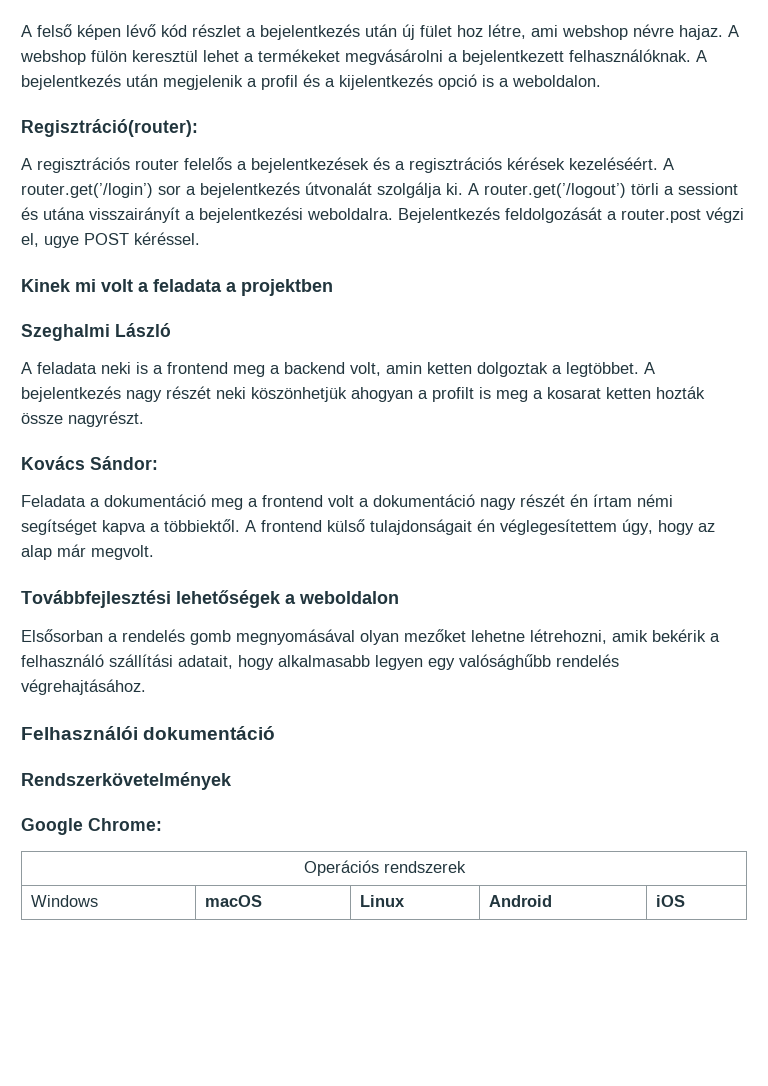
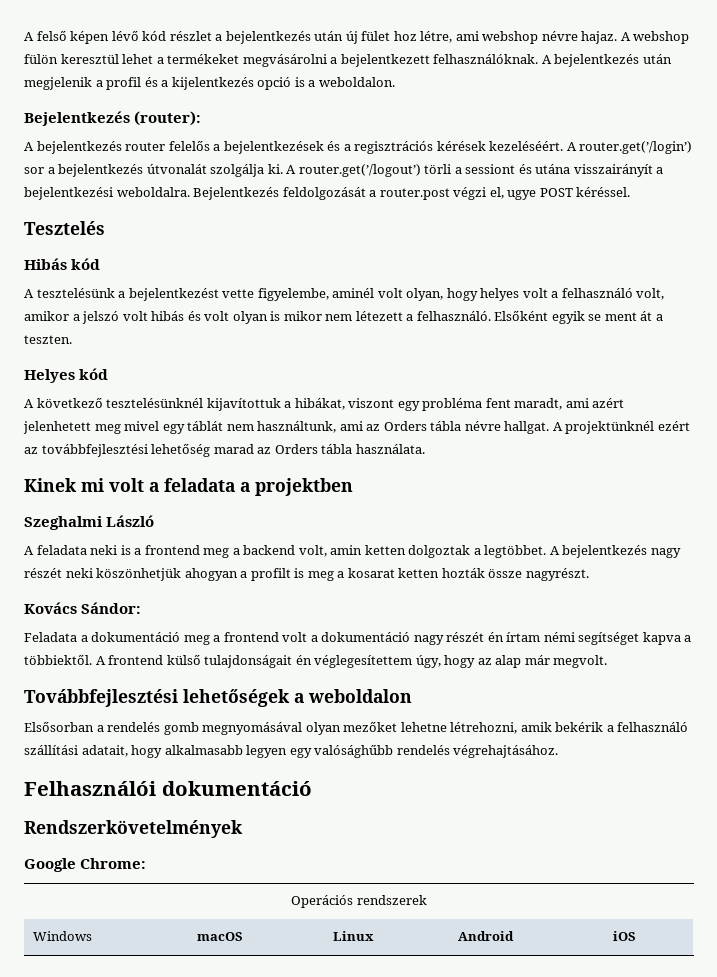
[21,119,198,137] [21,157,130,173] Regisztráció(router): // A regisztrációs -> [24,111,202,126] [24,141,122,154] Bejelentkezés (router): // A bejelentkezés
(200, 238) none -> [24,221,105,235] [24,258,101,270] [24,288,665,301] [24,310,663,324] [24,335,72,344] [24,368,109,383] [24,397,625,411] [23,421,690,434] [24,443,425,457] // Tesztelés // Hibás kód // A tesztelésünk a bejelentkezést vette figyelembe, aminél volt olyan, hogy helyes volt a felhasználó volt, amikor a jelszó volt hibás és volt olyan is mikor nem létezett a felhasználó. Elsőként egyik se ment át a teszten. // Helyes kód // A következő tesztelésünknél kijavítottuk a hibákat, viszont egy probléma fent maradt, ami azért jelenhetett meg mivel egy táblát nem használtunk, ami az Orders tábla névre hallgat. A projektünknél ezért az továbbfejlesztési lehetőség marad az Orders tábla használata.

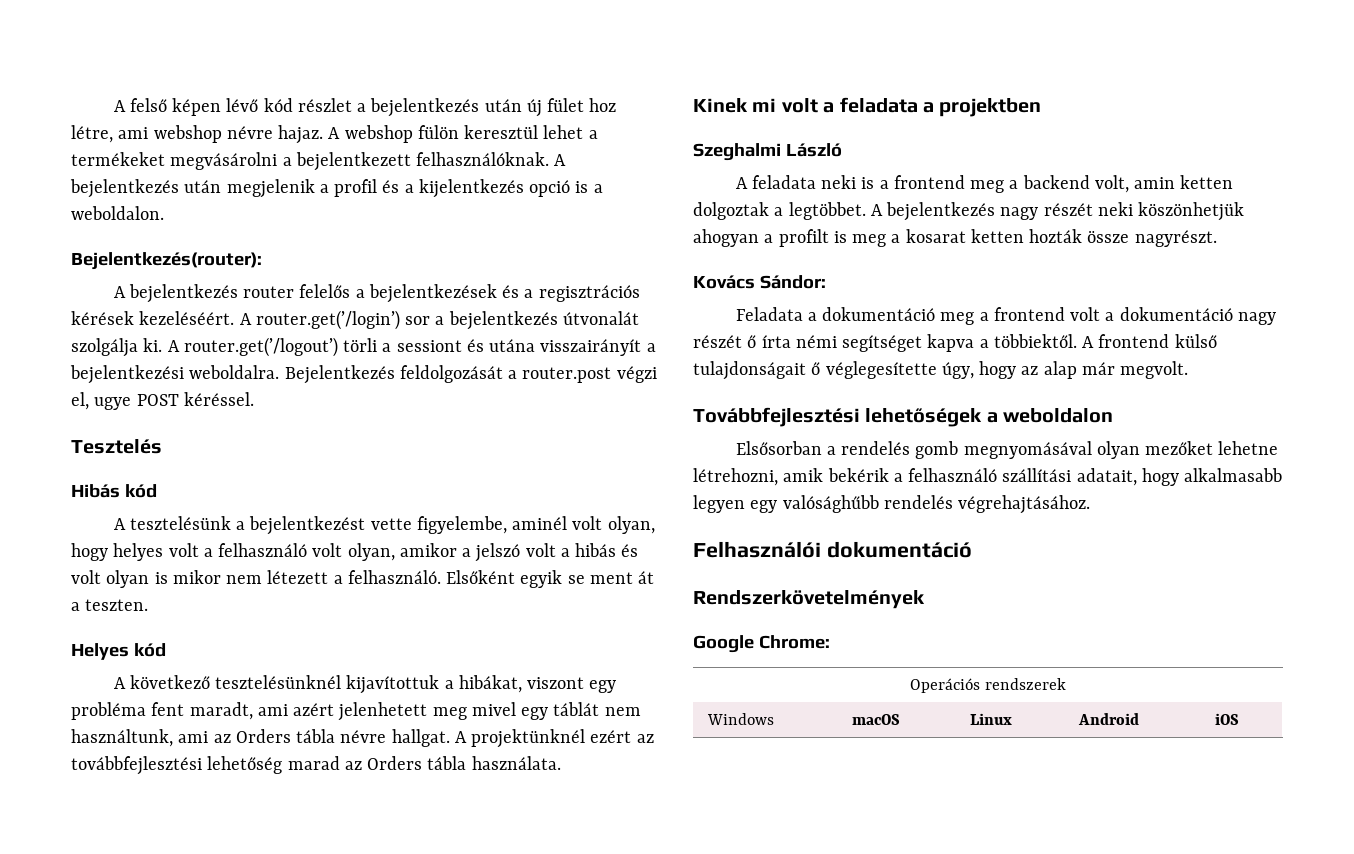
[24,111,202,126] Bejelentkezés (router): -> [71,252,262,270] Bejelentkezés(router):
[636,288,665,300] volt, -> [312,543,395,561] volt olyan,
(148, 316) none -> [560,548,570,557] a
[487,632,541,642] én írtam -> [747,335,791,348] ő írta
[295,655,413,668] én véglegesítettem -> [811,361,937,379] ő véglegesítette

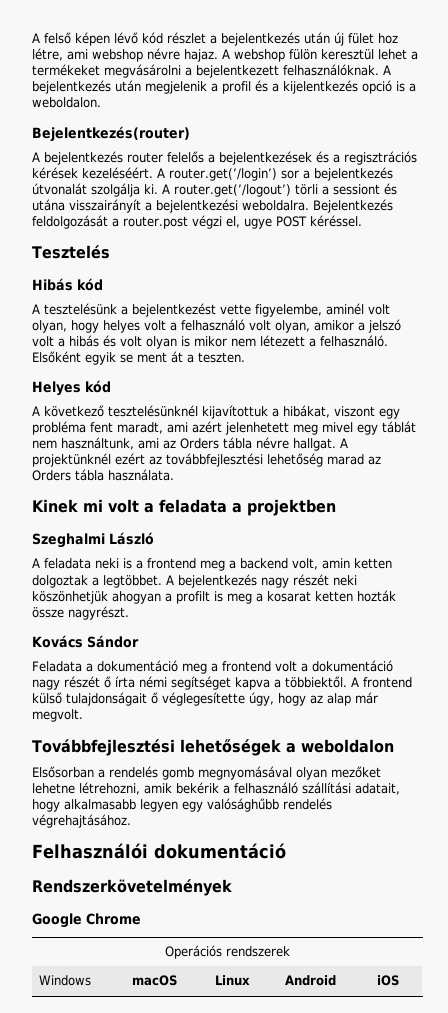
[71,252,262,270] Bejelentkezés(router): -> [32,126,190,142] Bejelentkezés(router)
[759,275,826,289] Sándor: -> [87,635,139,648] Sándor
[758,635,830,649] Chrome: -> [86,913,141,925] Chrome

